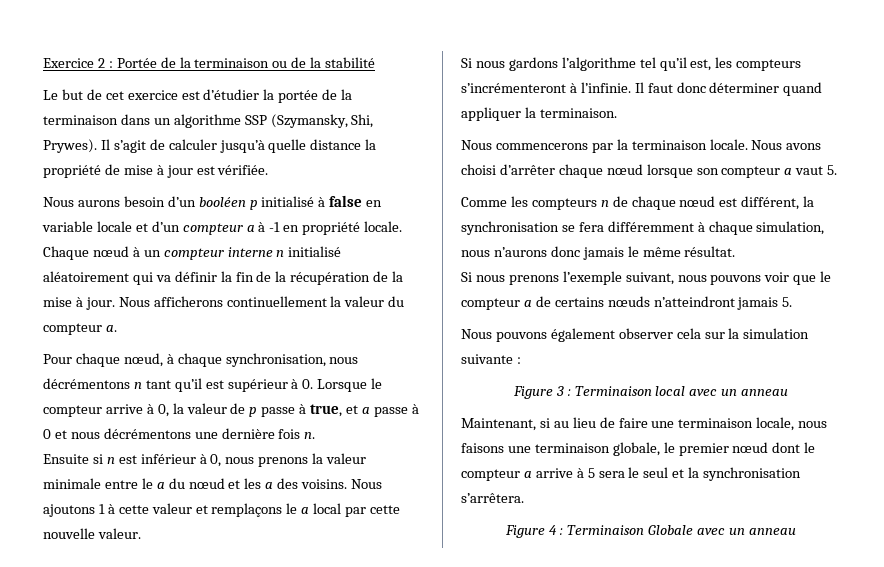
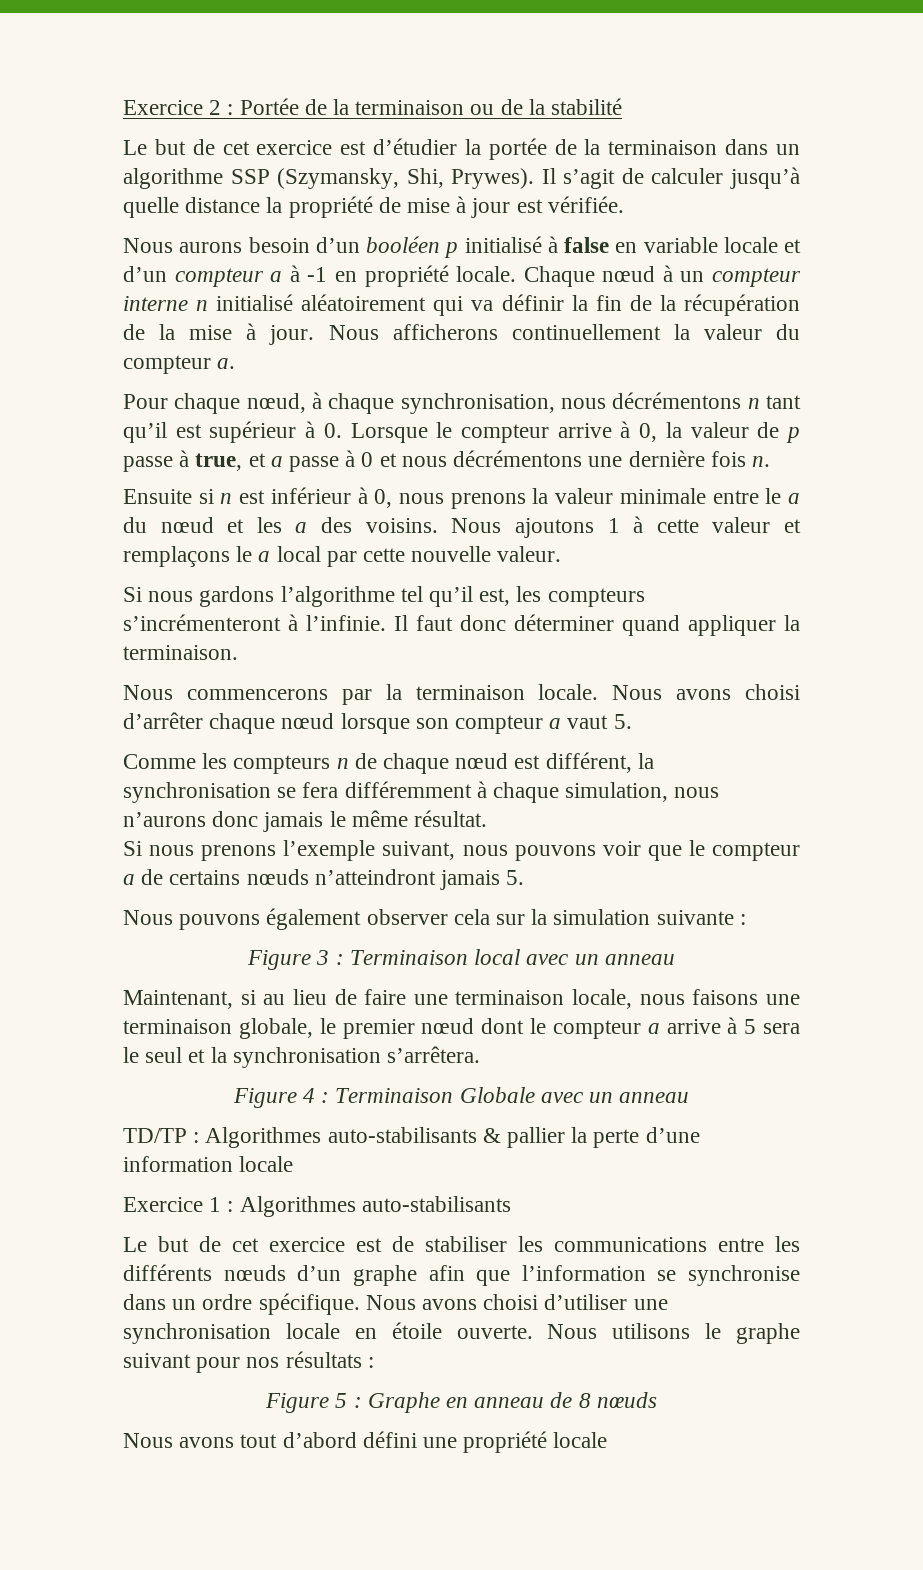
(796, 531) none -> [123,1127,700,1148] [123,1156,294,1172] [123,1196,511,1217] [123,1236,800,1252] [123,1264,800,1286] [123,1293,668,1315] [123,1322,800,1344] [123,1351,374,1373] [265,1392,657,1413] [123,1431,608,1453] // TD/TP : Algorithmes auto-stabilisants & pallier la perte d’une information locale // Exercice 1 : Algorithmes auto-stabilisants // Le but de cet exercice est de stabiliser les communications entre les différents nœuds d’un graphe afin que l’information se synchronise dans un ordre spécifique. Nous avons choisi d’utiliser une synchronisation locale en étoile ouverte. Nous utilisons le graphe suivant pour nos résultats : // Figure 5 : Graphe en anneau de 8 nœuds // Nous avons tout d’abord défini une propriété locale

